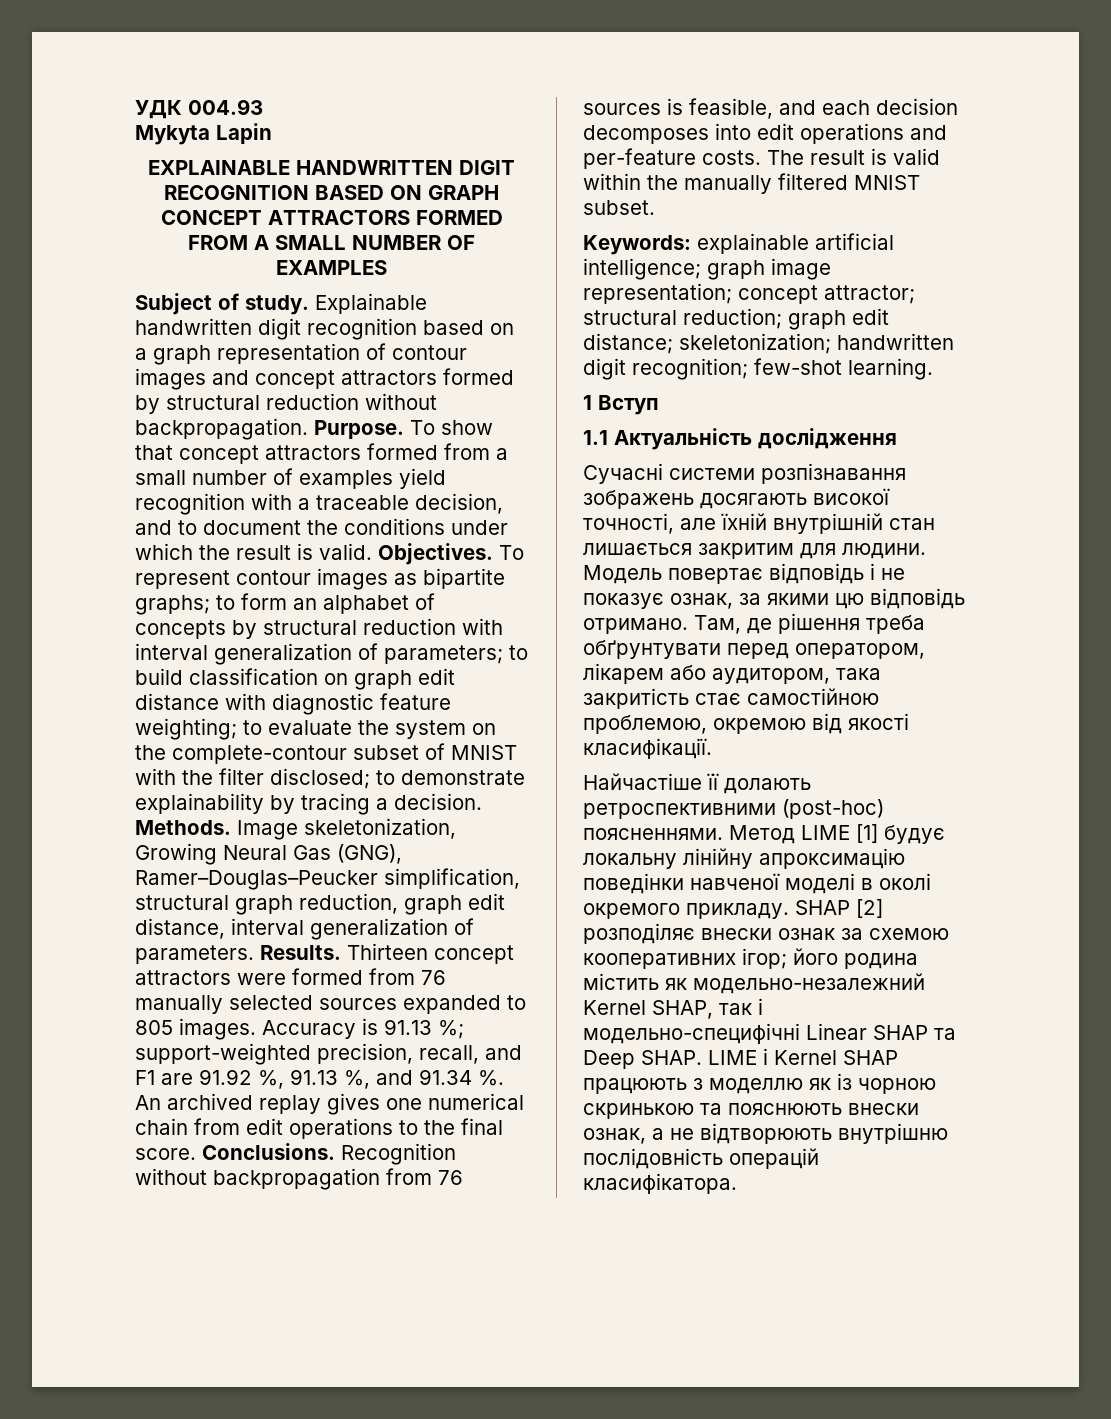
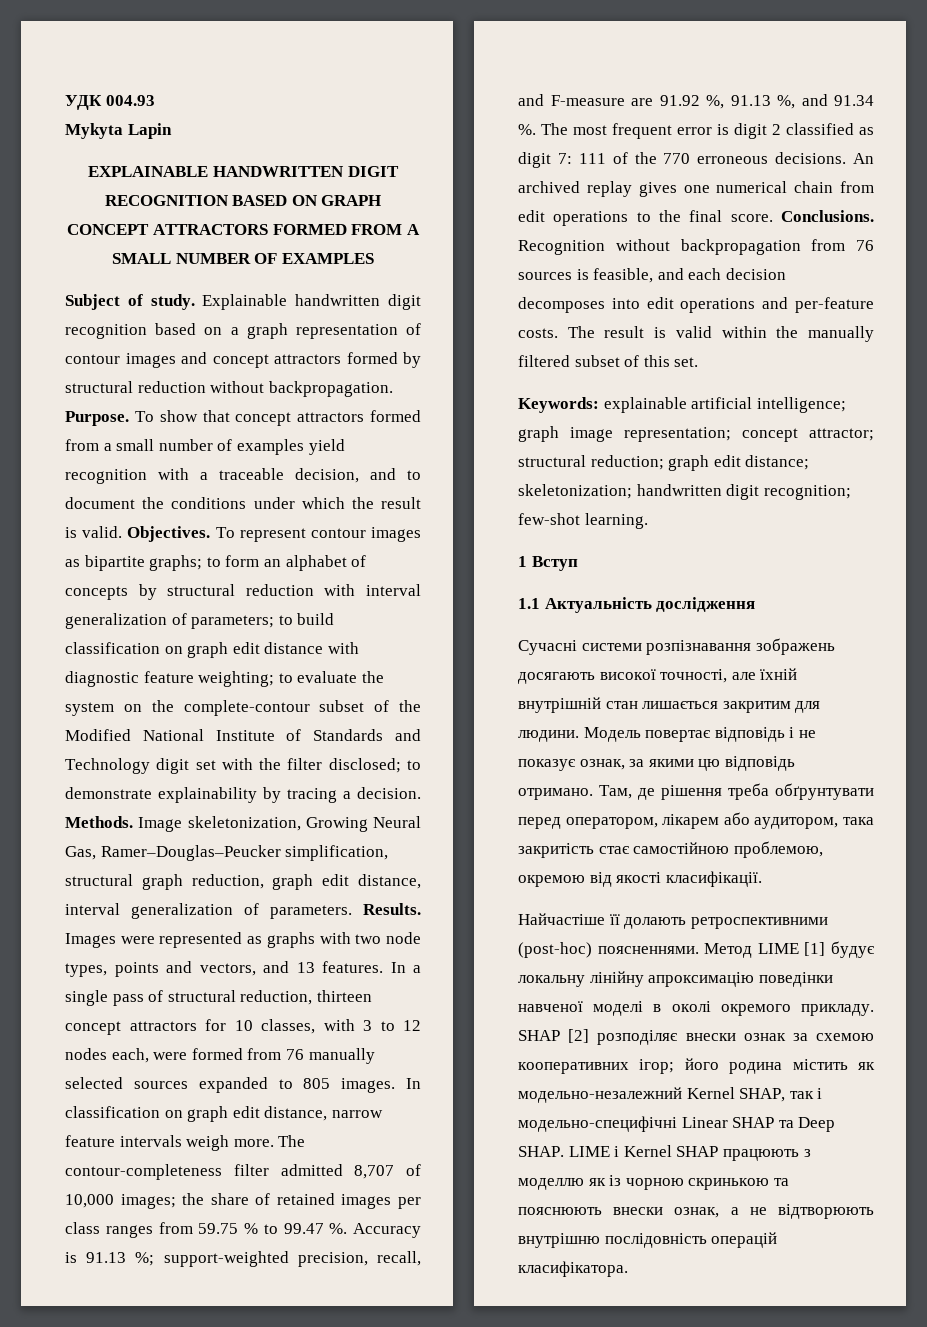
[451,745,517,760] MNIST -> [398,700,421,712] [65,729,422,741] [65,758,216,774] the Modified National Institute of Standards and Technology digit set
[293,844,402,864] Gas (GNG), -> [65,846,96,860] Gas,
[347,943,514,964] [135,970,231,985] Thirteen concept attractors -> [65,932,422,948] [65,961,421,977] [65,990,372,1006] [65,1019,421,1035] [65,1048,149,1063] Images were represented as graphs with two node types, points and vectors, and 13 features. In a single pass of structural reduction, thirteen concept attractors for 10 classes, with 3 to 12 nodes each,
(256, 1029) none -> [405,1078,421,1089] [65,1106,383,1122] [65,1135,306,1151] [65,1164,421,1180] [65,1193,421,1209] [65,1222,348,1238] In classification on graph edit distance, narrow feature intervals weigh more. The contour-completeness filter admitted 8,707 of 10,000 images; the share of retained images per class ranges from 59.75 % to 99.47 %.
[135,1070,155,1085] F1 -> [550,95,625,106] F-measure
(504, 1078) none -> [541,123,874,139] [518,152,847,168] The most frequent error is digit 2 classified as digit 7: 111 of the 770 erroneous decisions.
[854,175,920,190] [583,200,655,215] MNIST subset. -> [574,355,699,367] subset of this set.

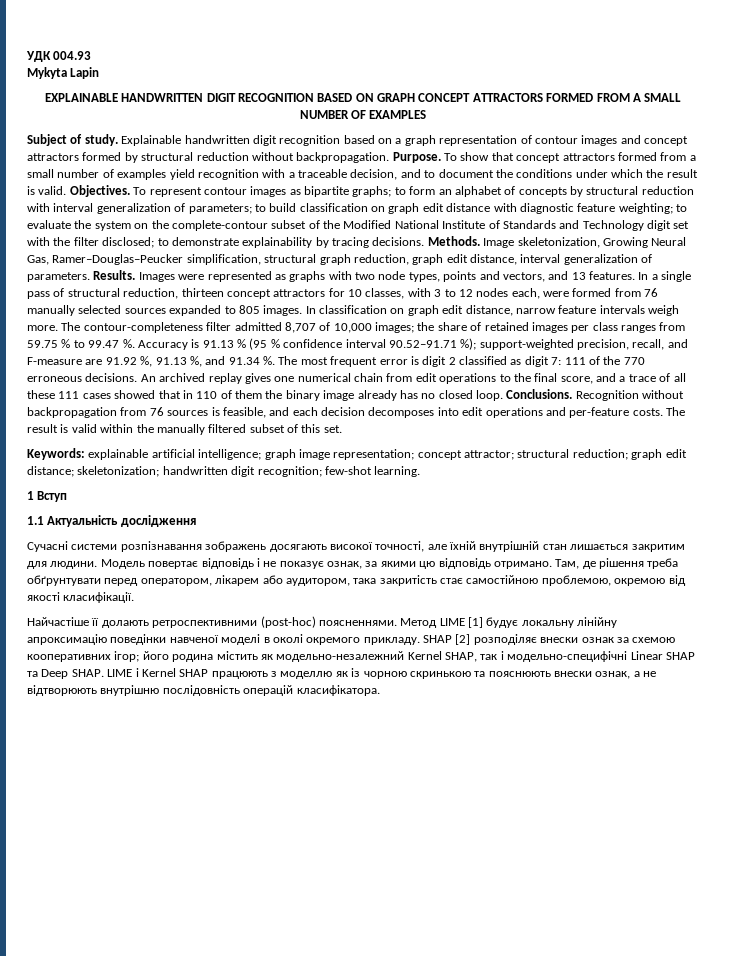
[343,787,421,799] a decision. -> [372,237,425,246] decisions.
[135,1252,155,1266] %; -> [237,338,477,350] % (95 % confidence interval 90.52–91.71 %);
[730,214,773,222] score. -> [560,373,686,384] [27,390,503,401] score, and a trace of all these 111 cases showed that in 110 of them the binary image already has no closed loop.

